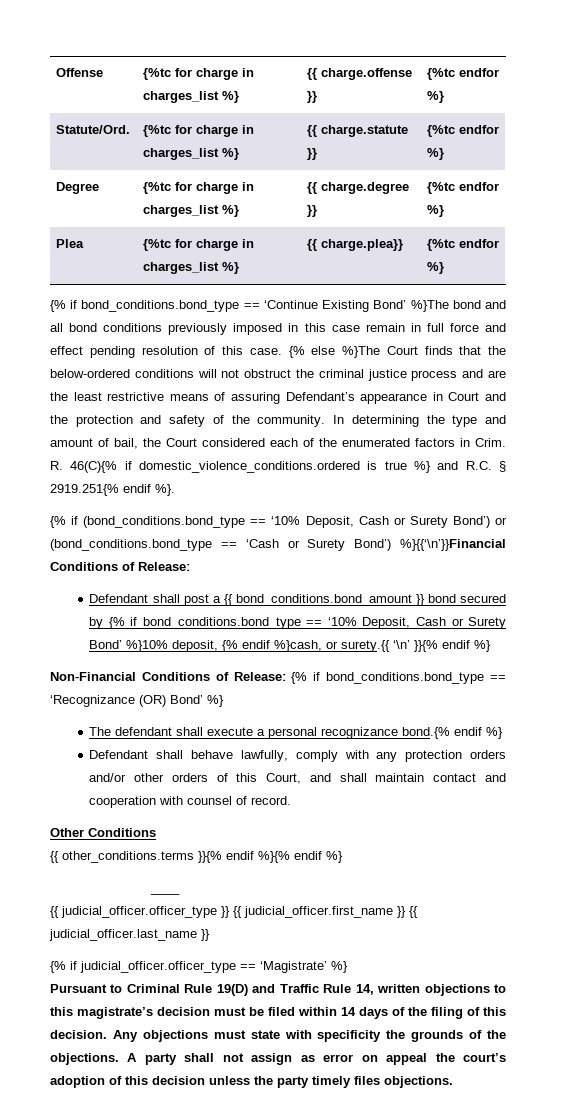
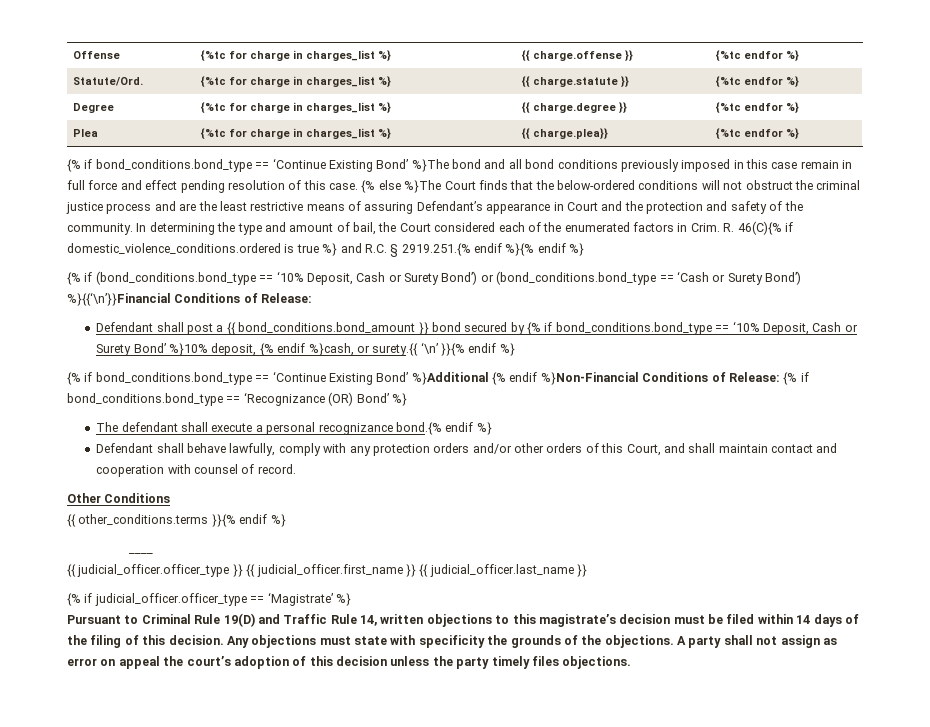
[50,484,175,496] 2919.251{% endif %}. -> [401,243,585,256] 2919.251.{% endif %}{% endif %}
[50,672,136,681] Non-Financial -> [67,371,639,385] {% if bond_conditions.bond_type == ‘Continue Existing Bond’ %}Additional {% endif %}Non-Financial
[258,851,322,863] %}{% endif -> (268, 519) none

